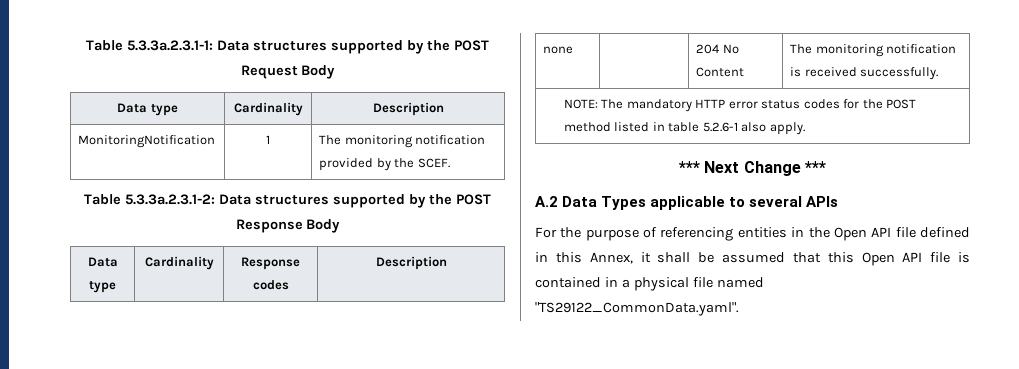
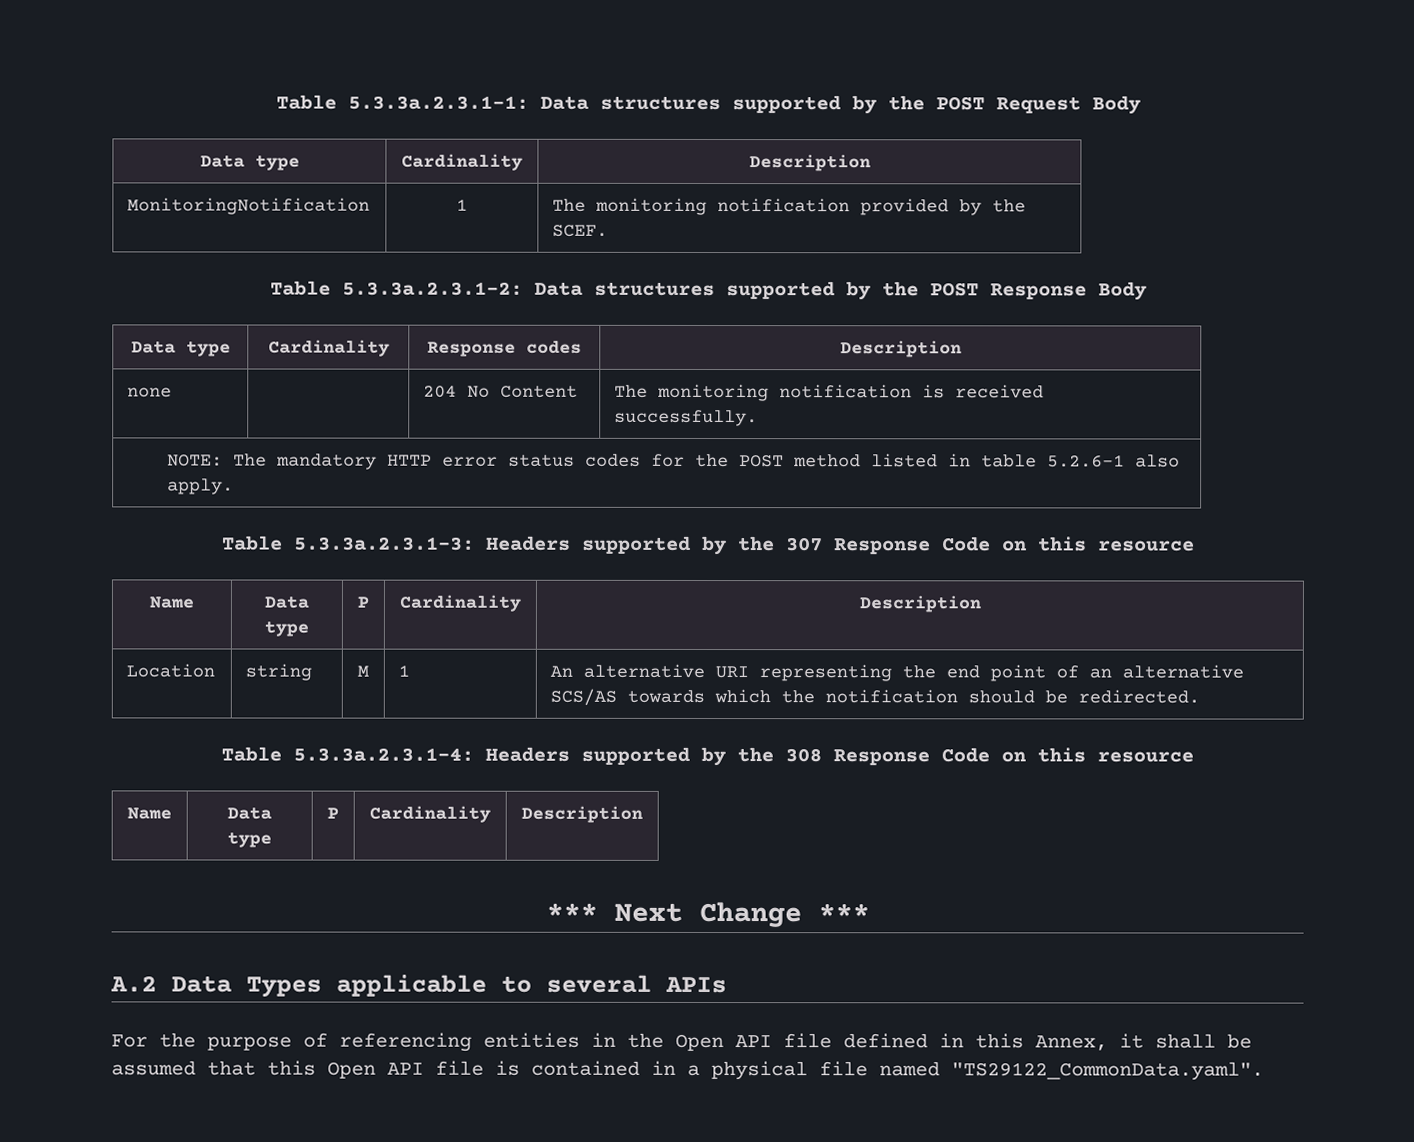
(805, 128) none -> [222,535,1195,556] [149,596,194,609] [264,596,309,609] [264,621,309,637] [357,596,369,608] [399,594,521,612] [858,595,981,613] [126,663,216,678] [245,663,313,681] [357,665,369,677] [398,664,411,677] [550,663,1245,682] [550,688,1201,706] [221,746,1194,767] [127,807,172,820] [227,807,272,820] [227,832,272,848] [327,807,339,819] [369,805,491,823] [521,805,643,823] // Table 5.3.3a.2.3.1-3: Headers supported by the 307 Response Code on this resource // Name | Data type | P | Cardinality | Description // Location | string | M | 1 | An alternative URI representing the end point of an alternative SCS/AS towards which the notification should be redirected. // Table 5.3.3a.2.3.1-4: Headers supported by the 308 Response Code on this resource // Name | Data type | P | Cardinality | Description

